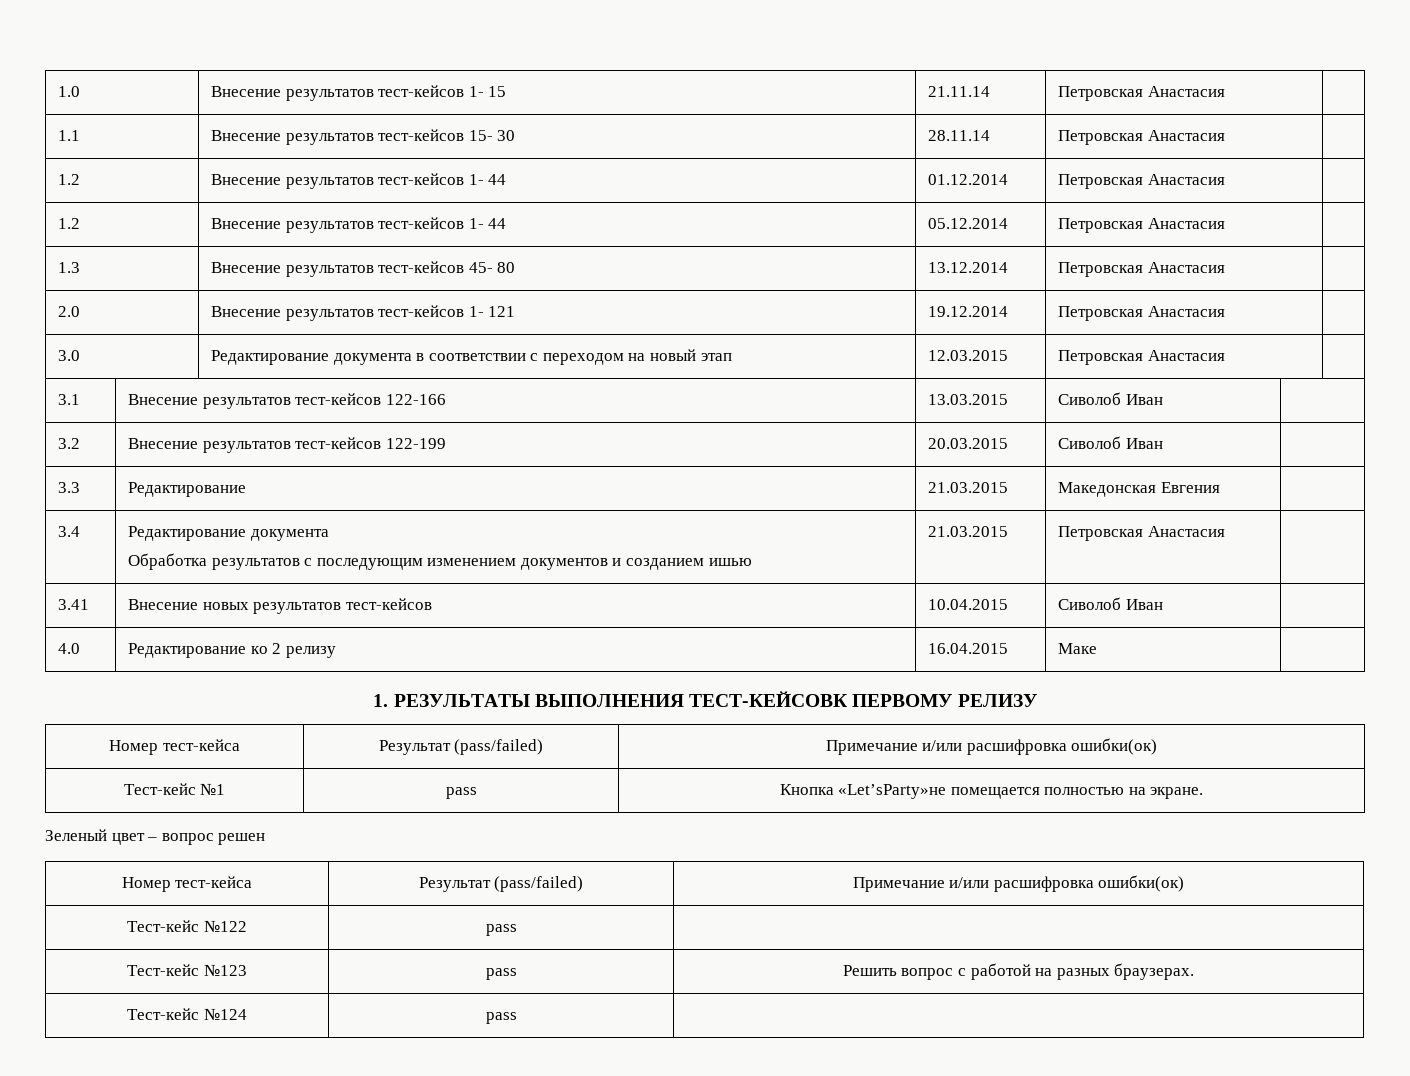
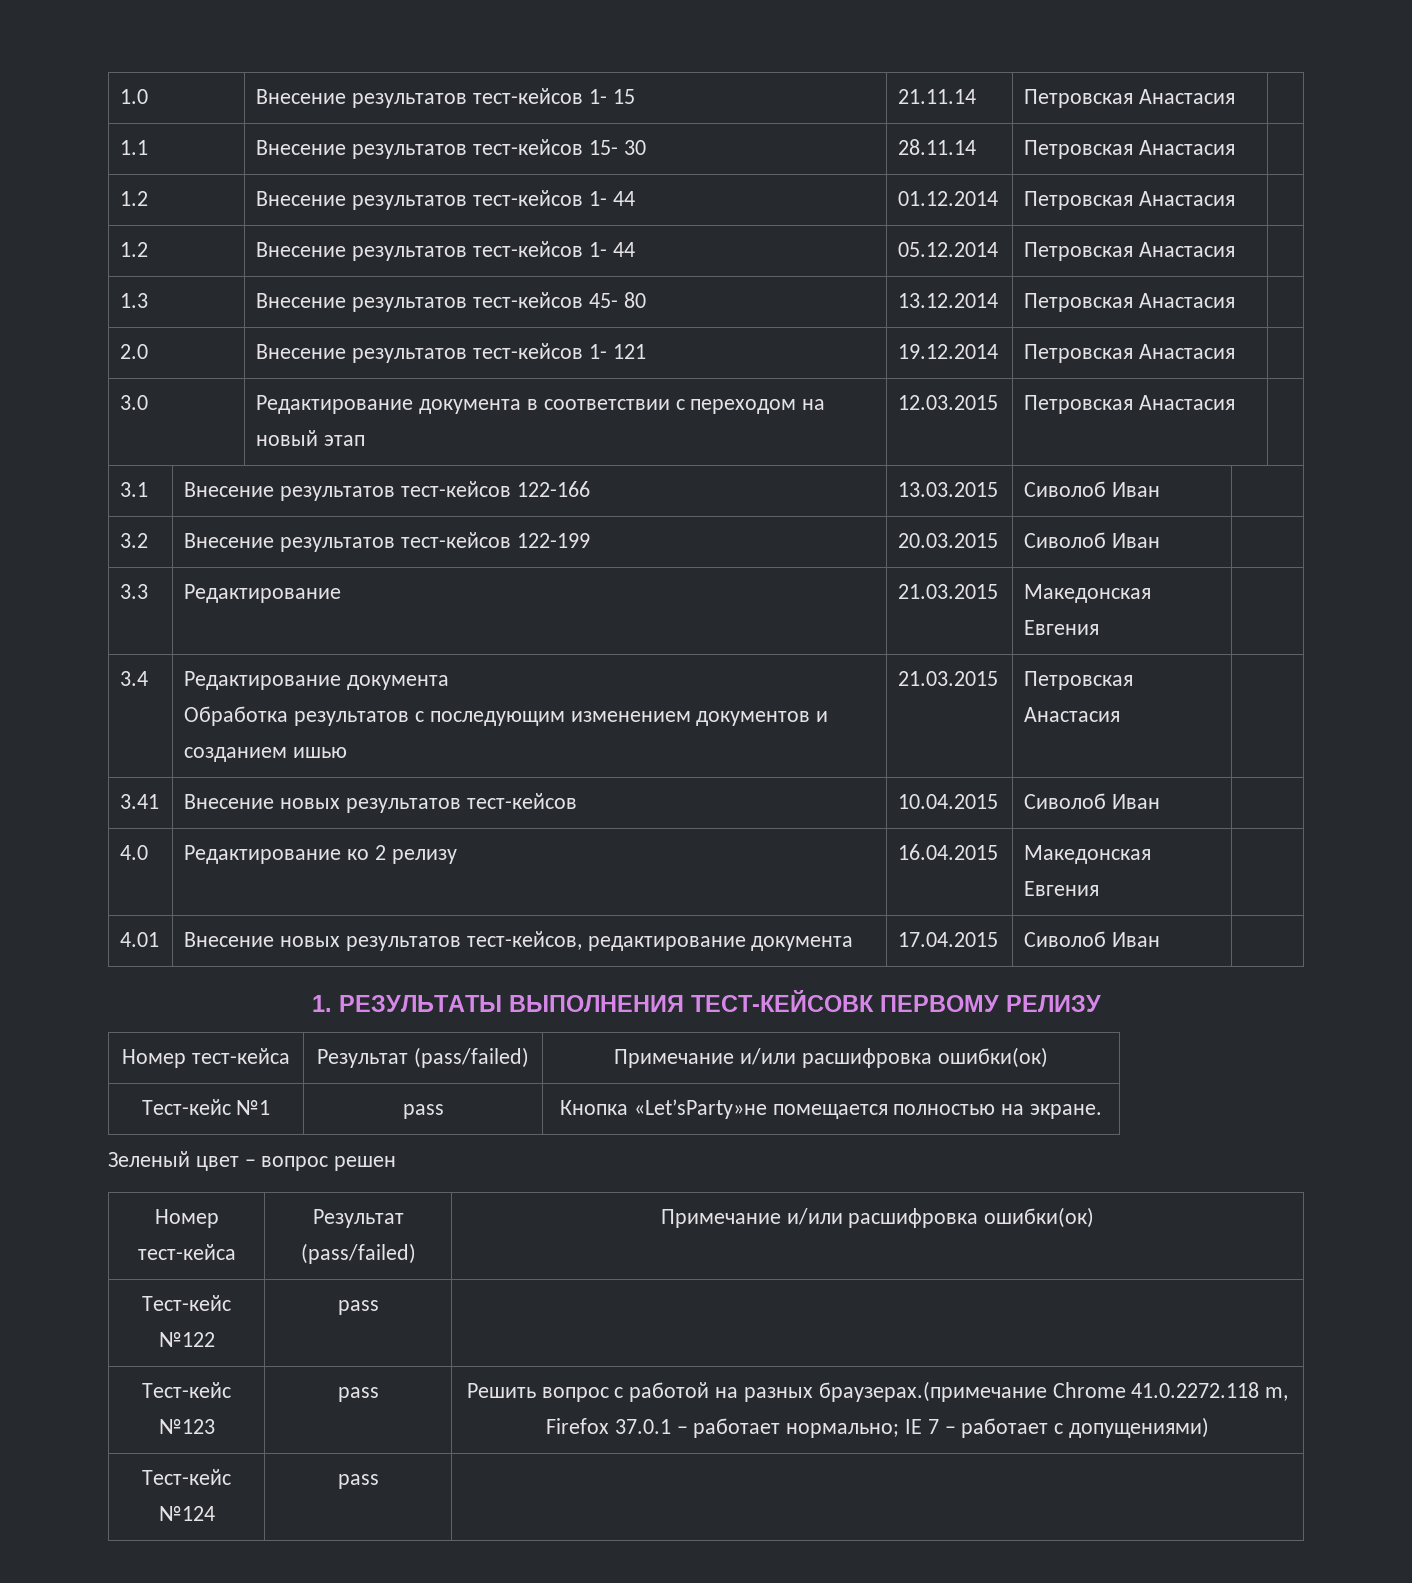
[1057,643,1097,654] Маке -> [1024,845,1152,864] [1024,881,1100,896] [120,932,160,947] [184,931,854,951] [898,932,999,947] [1024,931,1161,947] Македонская Евгения | // 4.01 | Внесение новых результатов тест-кейсов, редактирование документа | 17.04.2015 | Сиволоб Иван
[1114,963,1195,980] браузерах. -> [818,1381,1289,1402] [545,1417,1210,1438] браузерах.(примечание Chrome 41.0.2272.118 m, Firefox 37.0.1 – работает нормально; IE 7 – работает с допущениями)

